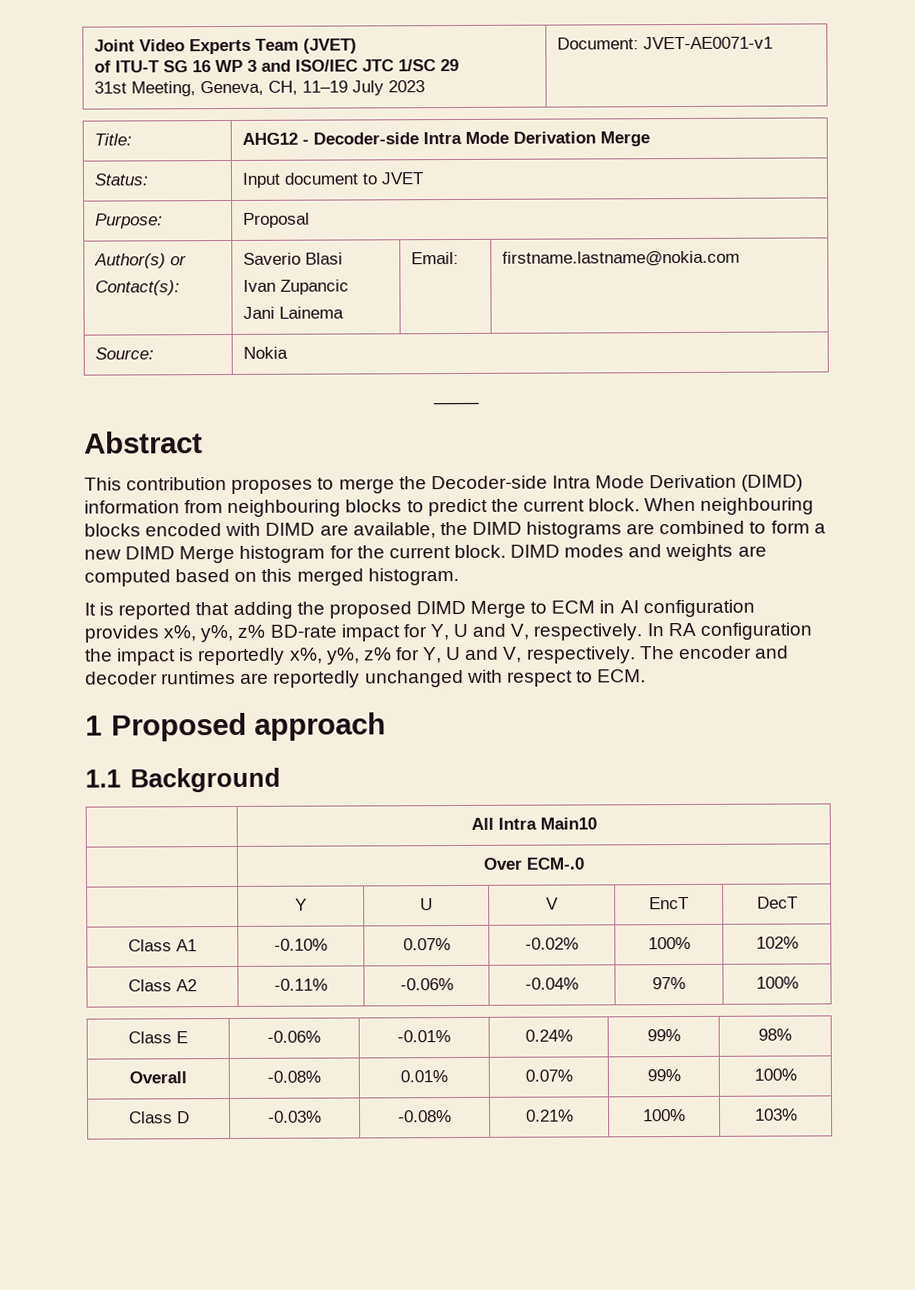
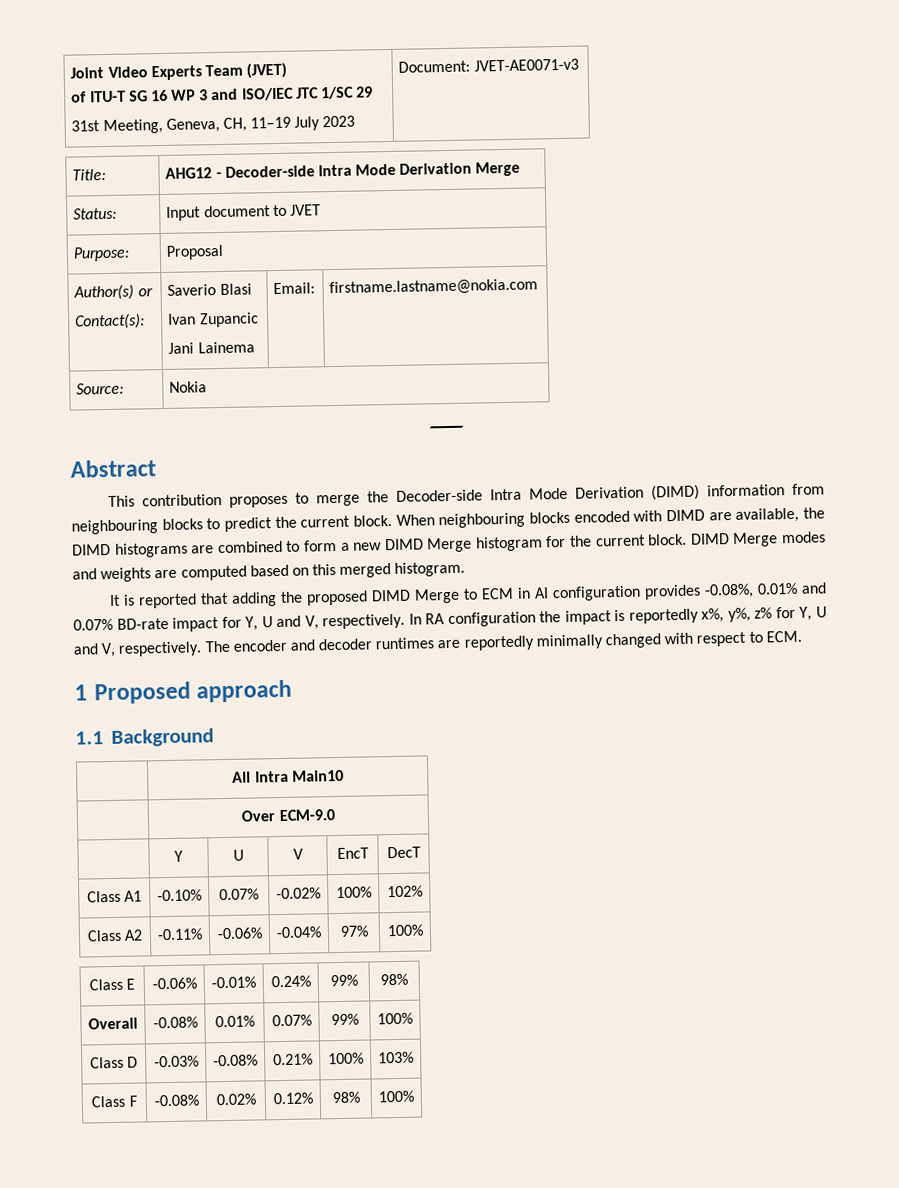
[642,36,773,50] JVET-AE0071-v1 -> [473,58,579,72] JVET-AE0071-v3
(561, 551) none -> [732,532,779,547] Merge
[163,624,266,643] x%, y%, z% -> [703,582,828,599] [73,618,113,631] -0.08%, 0.01% and 0.07%
[364,669,464,688] unchanged -> [535,633,662,650] minimally changed
[526,857,584,870] ECM-.0 -> [278,809,335,822] ECM-9.0
(798, 1114) none -> [91,1095,137,1108] [153,1094,199,1107] [215,1093,256,1106] [272,1092,313,1105] [331,1091,360,1104] [378,1090,414,1103] // Class F | -0.08% | 0.02% | 0.12% | 98% | 100%

